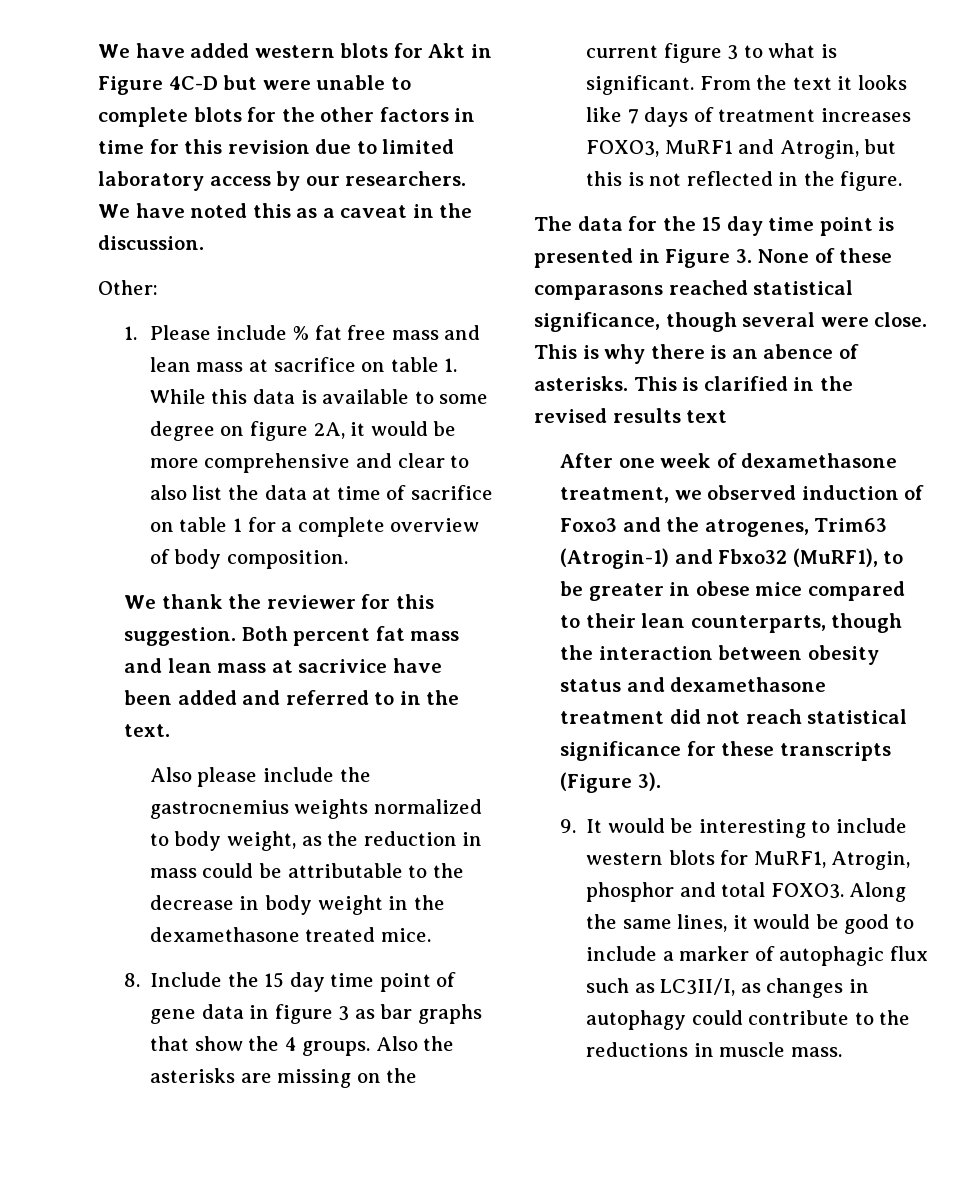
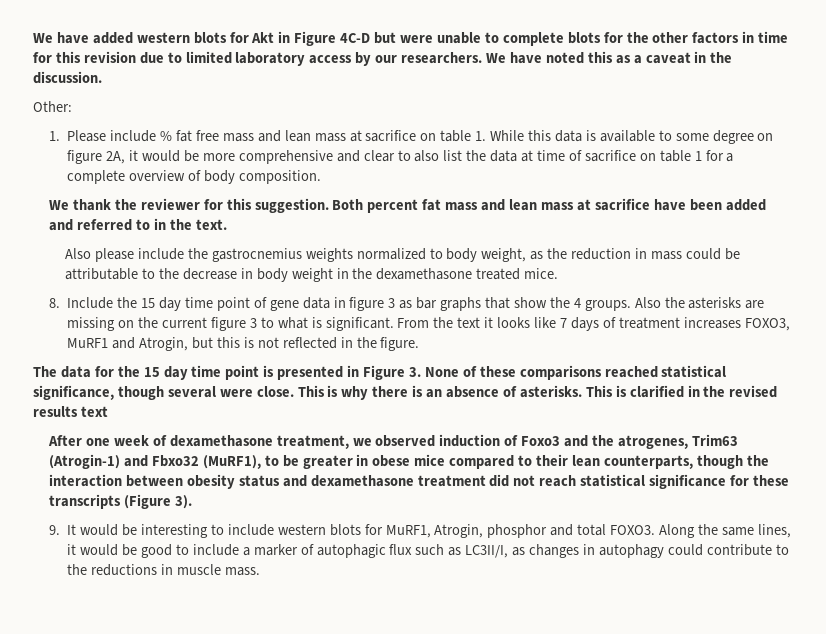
[298,659,388,673] sacrivice -> [594,198,650,211] sacrifice
[534,285,663,300] comparasons -> [519,365,602,380] comparisons
[763,344,834,359] abence -> [446,386,500,398] absence

